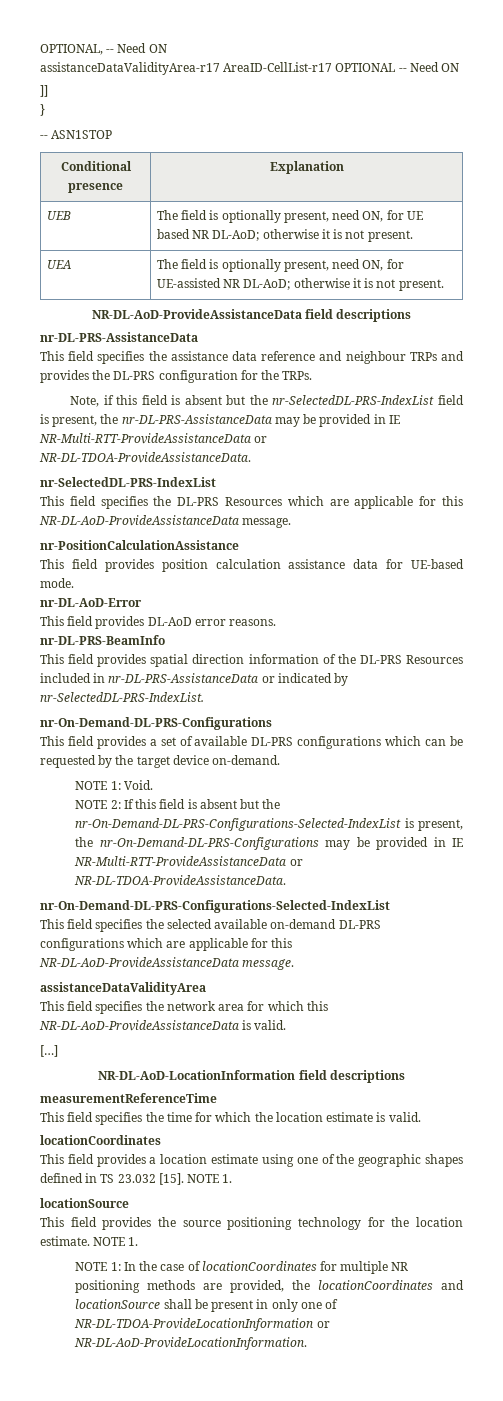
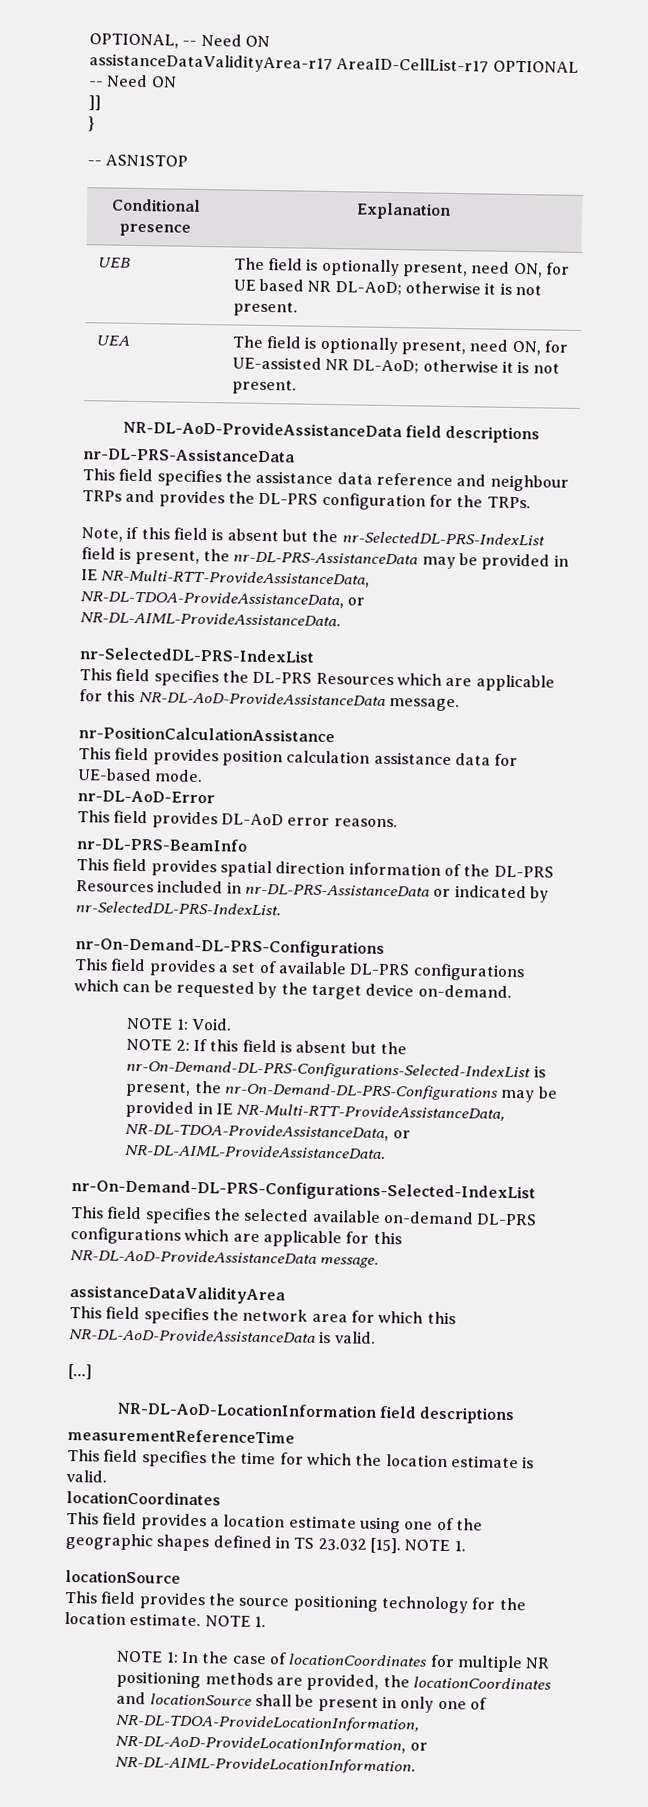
[39,433,268,444] [39,452,251,463] NR-Multi-RTT-ProvideAssistanceData or NR-DL-TDOA-ProvideAssistanceData. -> [101,569,371,588] [80,590,366,609] [80,611,341,627] NR-Multi-RTT-ProvideAssistanceData, NR-DL-TDOA-ProvideAssistanceData, or NR-DL-AIML-ProvideAssistanceData.
[74,856,303,867] [74,875,287,886] NR-Multi-RTT-ProvideAssistanceData or NR-DL-TDOA-ProvideAssistanceData. -> [236,1103,506,1121] [125,1122,411,1142] [124,1143,387,1160] NR-Multi-RTT-ProvideAssistanceData, NR-DL-TDOA-ProvideAssistanceData, or NR-DL-AIML-ProvideAssistanceData.
[74,1318,330,1331] [74,1337,308,1350] NR-DL-TDOA-ProvideLocationInformation or NR-DL-AoD-ProvideLocationInformation. -> [115,1713,421,1733] [115,1734,428,1754] [115,1755,417,1775] NR-DL-TDOA-ProvideLocationInformation, NR-DL-AoD-ProvideLocationInformation, or NR-DL-AIML-ProvideLocationInformation.

